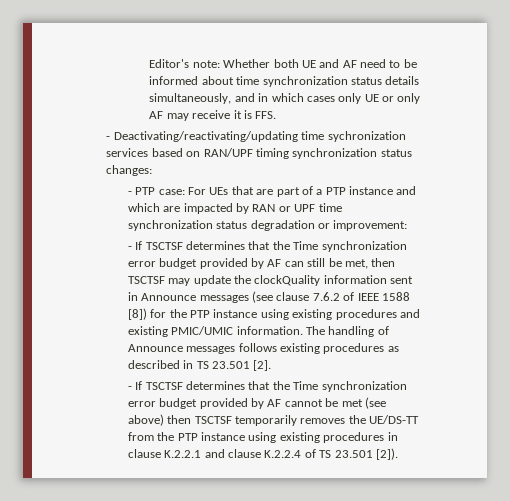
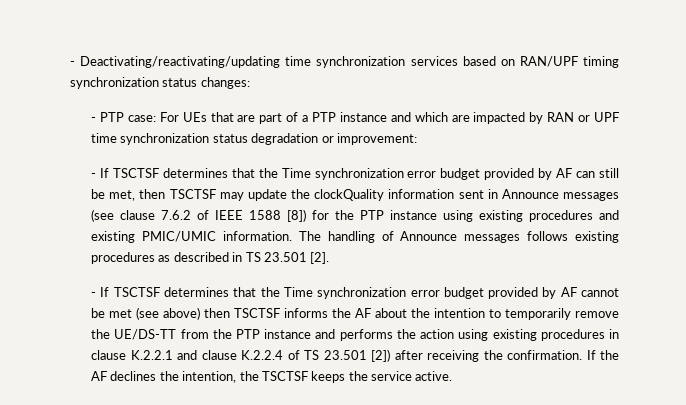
[149,59,417,68] [149,76,420,87] [149,93,421,104] [149,110,277,121] Editor's note: Whether both UE and AF need to be informed about time synchronization status details simultaneously, and in which cases only UE or only AF may receive it is FFS. // -> (70, 63) none
[327,131,406,142] sychronization -> [316,56,406,68] synchronization
[235,415,346,426] temporarily removes -> [284,308,619,320] informs the AF about the intention to temporarily remove
(246, 436) none -> [315,329,455,341] and performs the action
[375,448,398,460] [2]). -> [371,349,619,362] [91,371,453,383] [2]) after receiving the confirmation. If the AF declines the intention, the TSCTSF keeps the service active.

